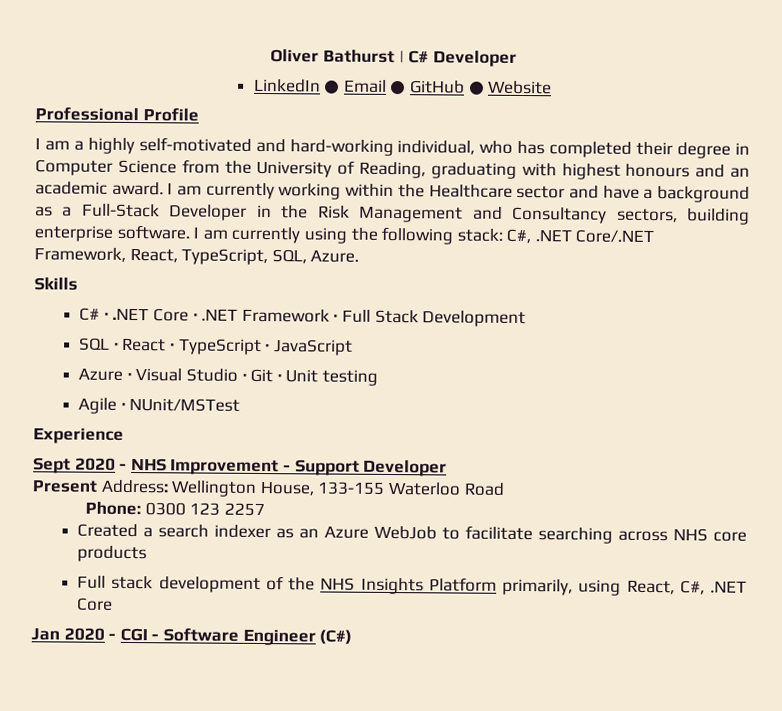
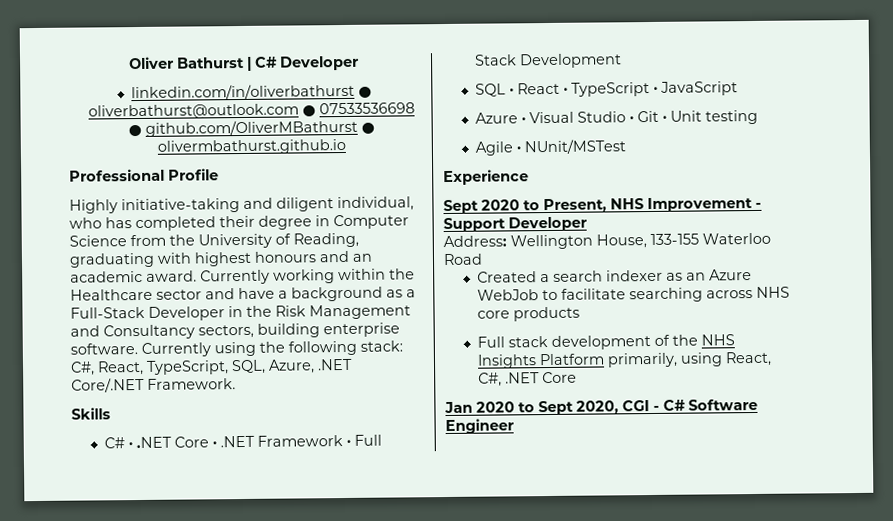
[253,78,553,95] [35,106,199,122] [35,137,394,157] LinkedIn ● Email ● GitHub ● Website // Professional Profile // I am a highly self-motivated and hard-working -> [131,83,373,101] [88,102,416,120] [128,119,376,137] [157,138,347,155] [69,168,219,182] [69,197,334,214] linkedin.com/in/oliverbathurst ● oliverbathurst@outlook.com ● 07533536698 ● github.com/OliverMBathurst ● olivermbathurst.github.io // Professional Profile // Highly initiative-taking and diligent
[167,182,275,200] I am currently -> [200,269,270,285] Currently
[193,226,301,244] I am currently -> [141,342,211,357] Currently
[534,229,655,244] [34,247,360,266] .NET Core/.NET Framework, React, TypeScript, SQL, Azure. -> [97,358,353,376] [71,377,236,393] React, TypeScript, SQL, Azure, .NET Core/.NET Framework.
[119,463,128,470] - -> [523,198,607,213] to Present,
[32,479,98,493] Present -> (587, 224) none
[85,501,265,517] // Phone: 0300 123 2257 -> (483, 259) none
[108,633,117,640] - -> [518,400,619,416] to Sept 2020,
(160, 637) none -> [663,399,686,411] C#
[319,629,353,645] (C#) -> (514, 426) none

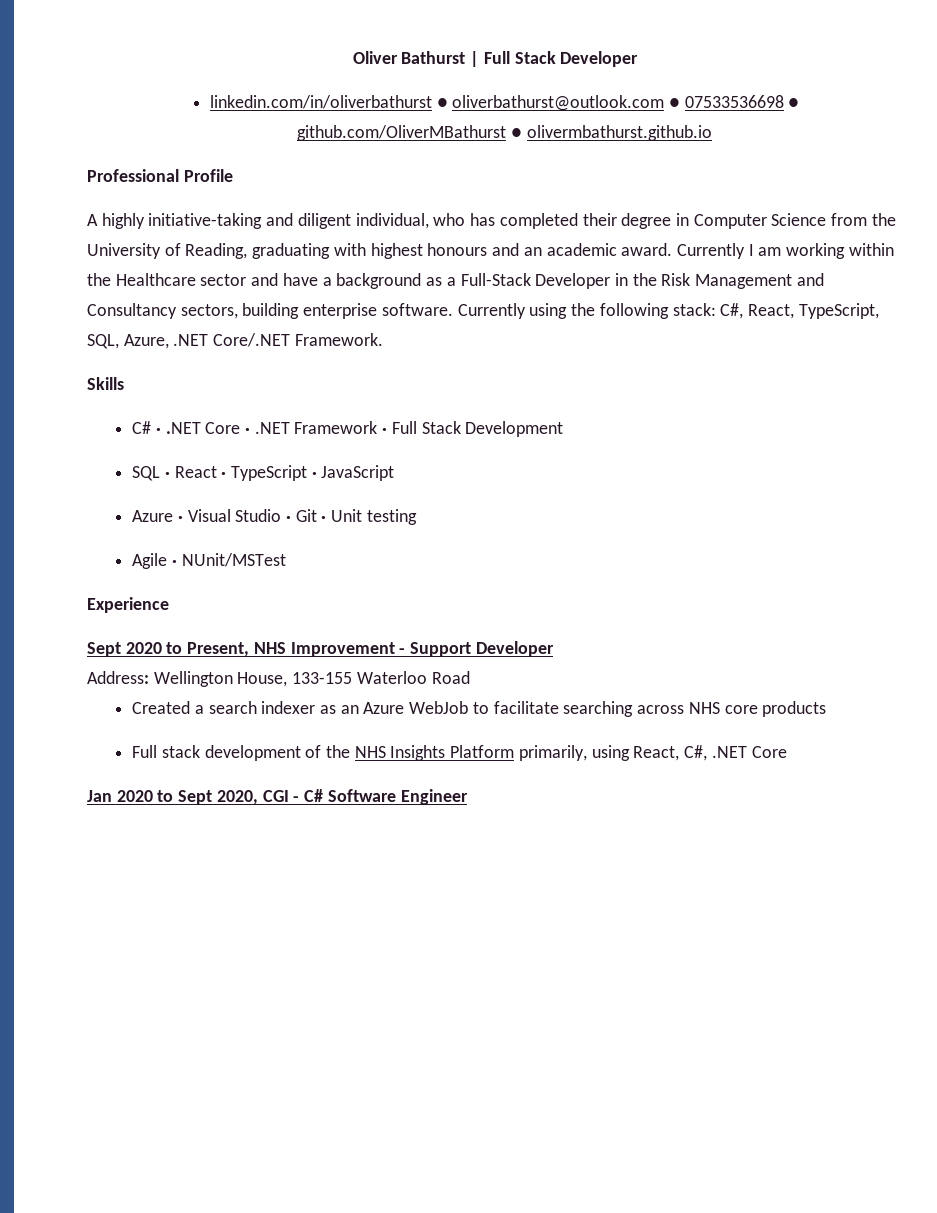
[255,56,278,68] C# -> [483,51,556,64] Full Stack
[69,199,118,214] Highly -> [87,213,145,229] A highly
(270, 277) none -> [748,244,782,256] I am

